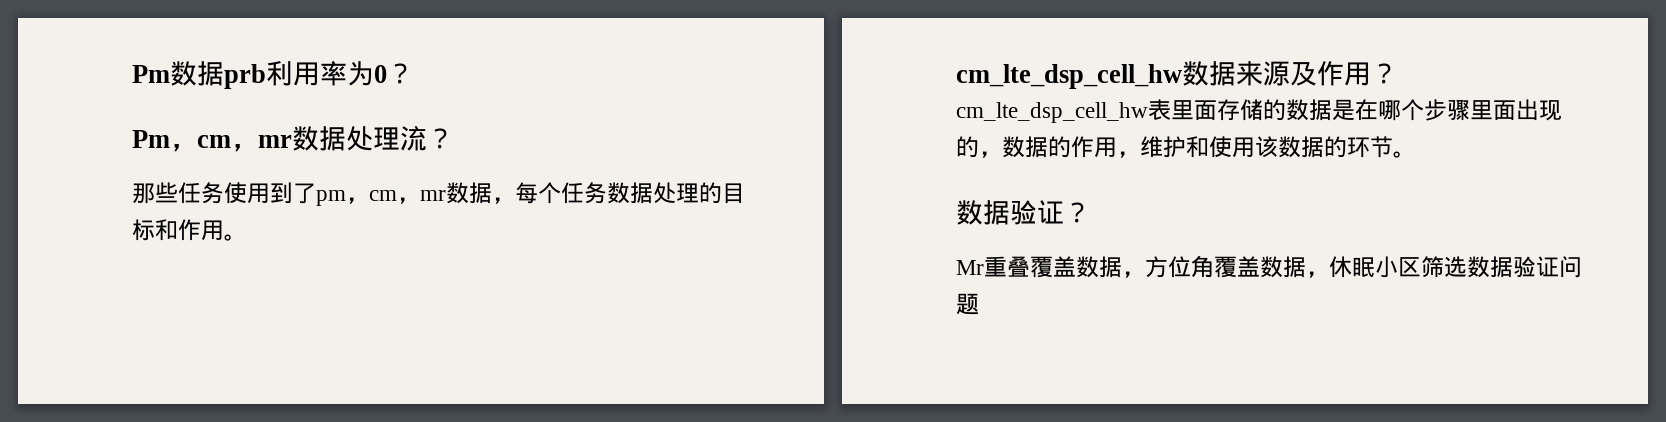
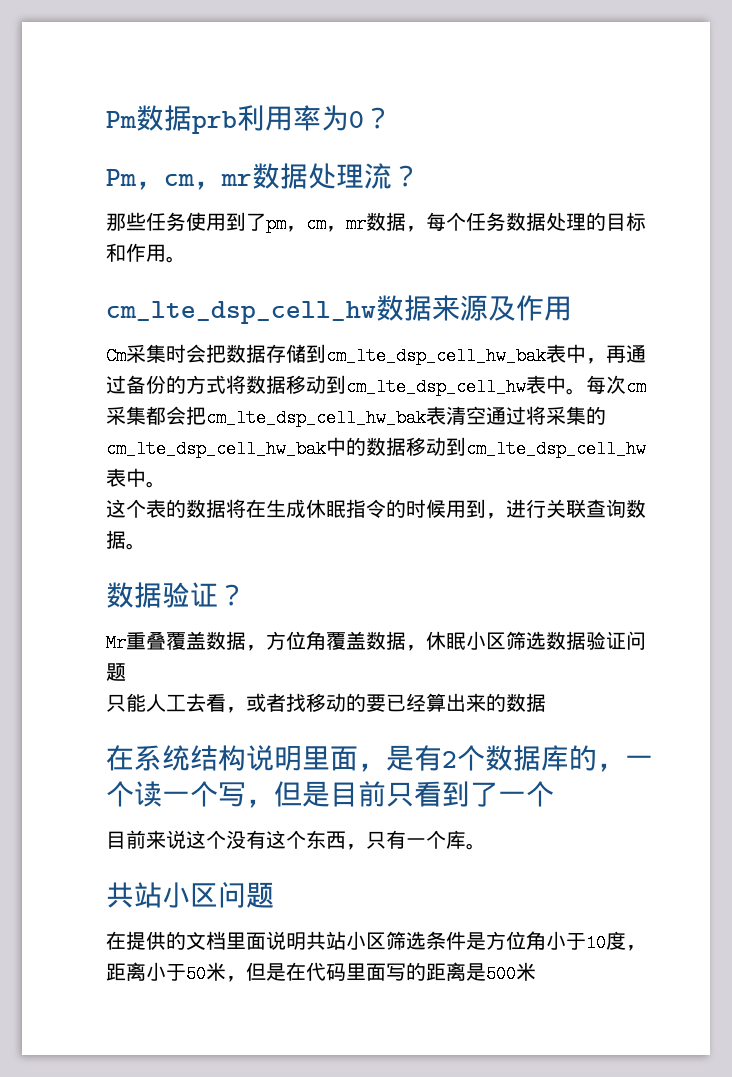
[1371,63,1398,84] [956,99,1562,123] [956,136,1393,158] ？ // cm_lte_dsp_cell_hw表里面存储的数据是在哪个步骤里面出现的，数据的作用，维护和使用该数据的环节 -> [106,344,646,365] [106,375,646,396] [106,406,606,427] [106,437,646,458] [106,468,166,488] [106,499,646,519] [106,530,126,549] // Cm采集时会把数据存储到cm_lte_dsp_cell_hw_bak表中，再通过备份的方式将数据移动到cm_lte_dsp_cell_hw表中。每次cm采集都会把cm_lte_dsp_cell_hw_bak表清空通过将采集的cm_lte_dsp_cell_hw_bak中的数据移动到cm_lte_dsp_cell_hw表中。 // 这个表的数据将在生成休眠指令的时候用到，进行关联查询数据
(979, 304) none -> [106,693,546,713] [106,745,653,772] [106,781,554,808] [106,830,486,850] [106,882,274,908] [106,931,646,952] [106,962,536,983] // 只能人工去看，或者找移动的要已经算出来的数据 // 在系统结构说明里面，是有2个数据库的，一个读一个写，但是目前只看到了一个 // 目前来说这个没有这个东西，只有一个库。 // 共站小区问题 // 在提供的文档里面说明共站小区筛选条件是方位角小于10度，距离小于50米，但是在代码里面写的距离是500米

